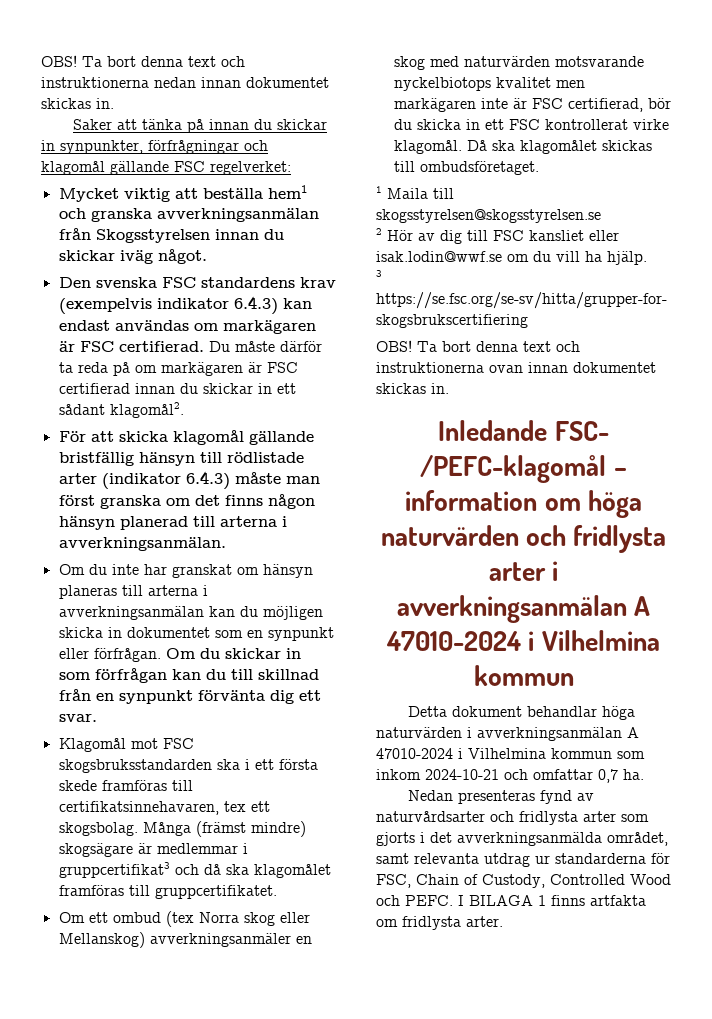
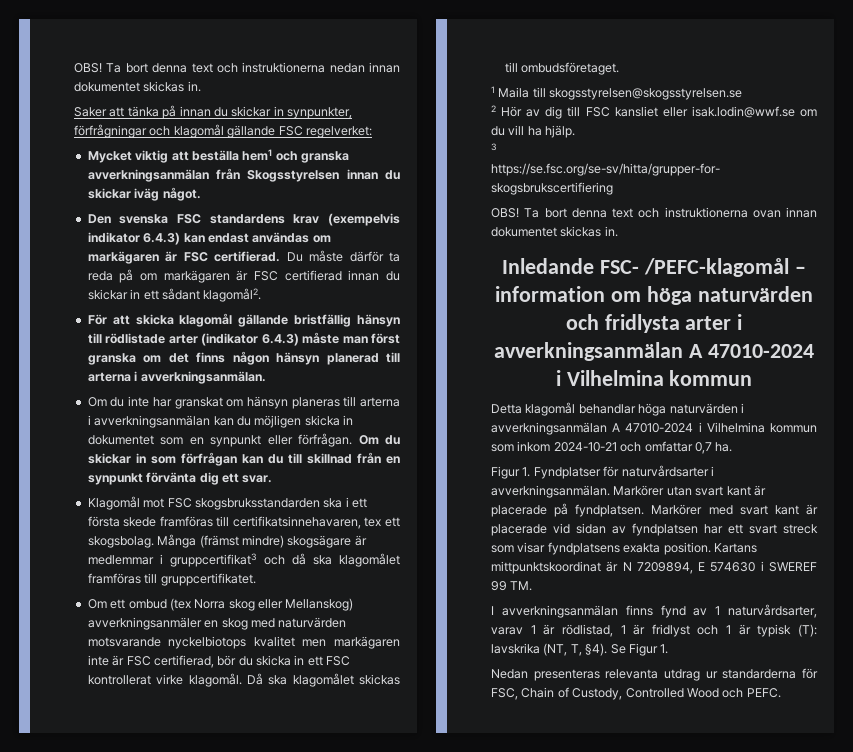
[451,706,522,717] dokument -> [525,402,576,416] klagomål
[407,790,594,804] [376,811,649,825] [376,832,668,846] [376,853,409,864] Nedan presenteras fynd av naturvårdsarter och fridlysta arter som gjorts i det avverkningsanmälda området, samt -> [491,465,714,479] [491,485,766,498] [491,503,818,517] [491,523,818,536] [491,542,757,555] [491,561,817,574] [491,581,533,591] [491,604,817,618] [491,624,817,637] [491,643,669,656] [491,669,600,681] Figur 1. Fyndplatser för naturvårdsarter i avverkningsanmälan. Markörer utan svart kant är placerade på fyndplatsen. Markörer med svart kant är placerade vid sidan av fyndplatsen har ett svart streck som visar fyndplatsens exakta position. Kartans mittpunktskoordinat är N 7209894, E 574630 i SWEREF 99 TM. // I avverkningsanmälan finns fynd av 1 naturvårdsarter, varav 1 är rödlistad, 1 är fridlyst och 1 är typisk (T): lavskrika (NT, T, §4). Se Figur 1. // Nedan presenteras
[458,895,646,906] [376,916,503,930] I BILAGA 1 finns artfakta om fridlysta arter. -> (781, 693) none

